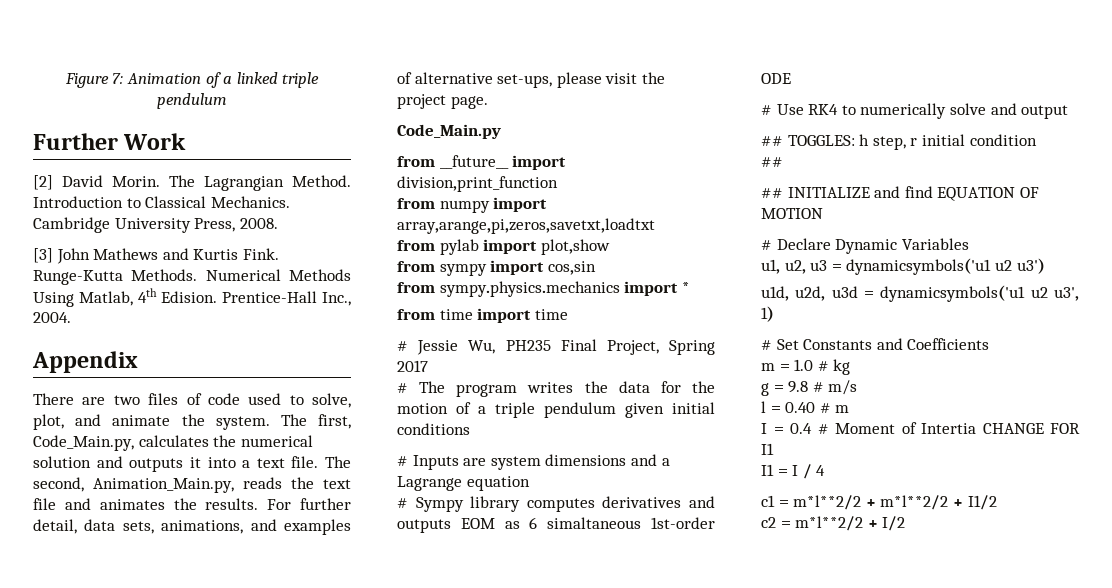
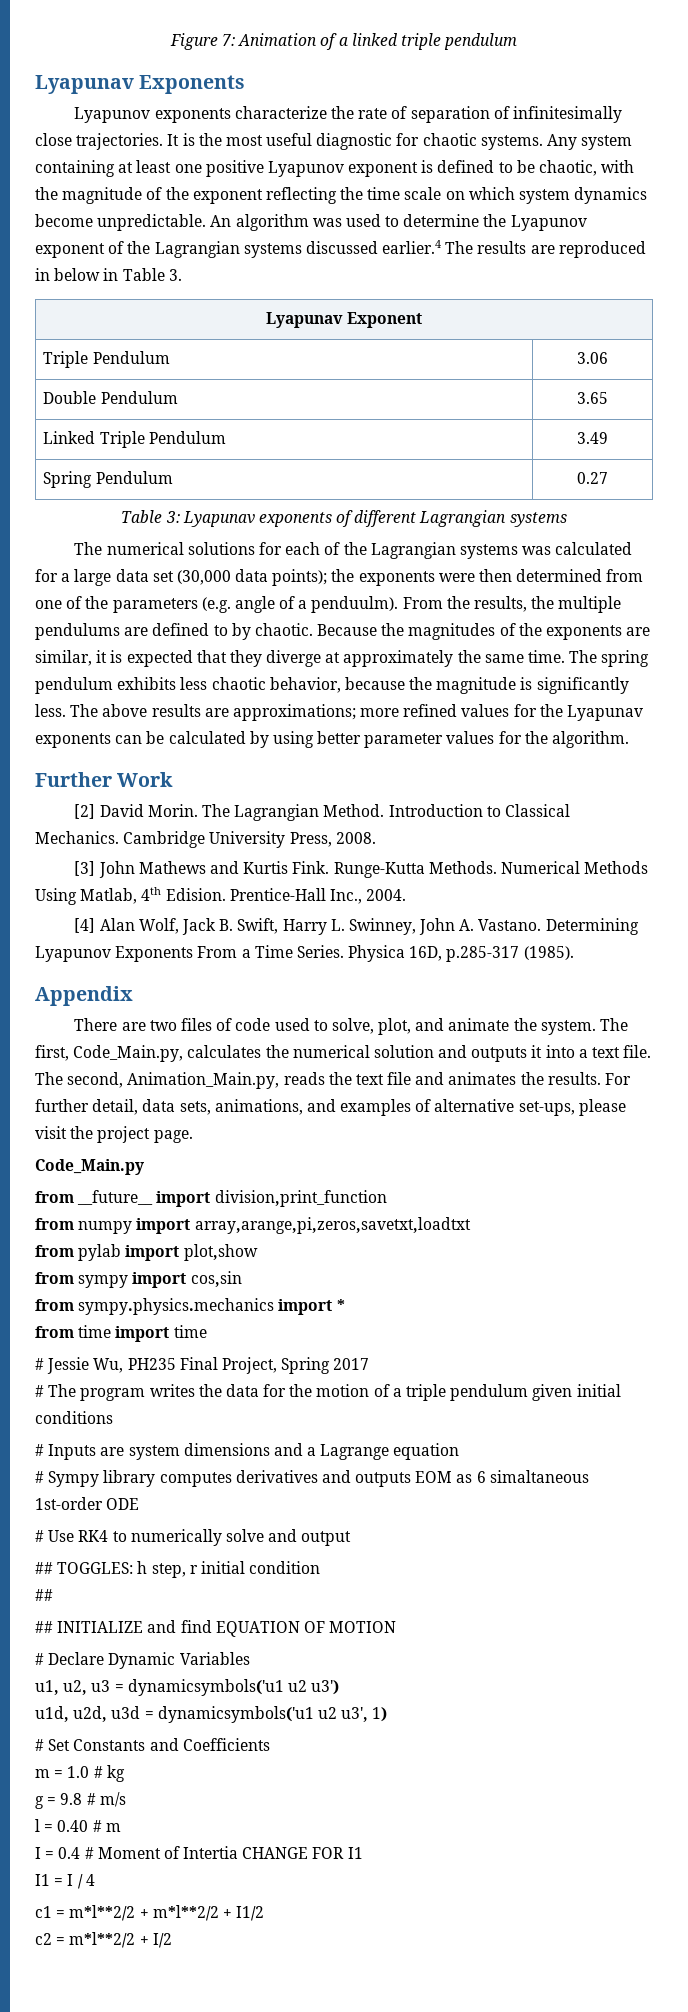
(227, 101) none -> [35,75,246,94] [74,106,622,123] [35,133,633,150] [35,160,635,177] [35,187,648,204] [35,214,587,231] [35,240,646,258] [35,268,182,281] [266,312,422,328] [43,351,170,368] [577,352,608,364] [43,391,178,404] [577,392,608,404] [43,431,226,448] [577,432,608,444] [43,471,173,488] [577,472,608,484] [121,510,567,527] [74,542,633,559] [35,569,644,586] [35,596,622,613] [35,623,651,640] [35,650,650,667] [35,677,629,694] [35,704,644,721] [35,731,630,748] // Lyapunav Exponents // Lyapunov exponents characterize the rate of separation of infinitesimally close trajectories. It is the most useful diagnostic for chaotic systems. Any system containing at least one positive Lyapunov exponent is defined to be chaotic, with the magnitude of the exponent reflecting the time scale on which system dynamics become unpredictable. An algorithm was used to determine the Lyapunov exponent of the Lagrangian systems discussed earlier.4 The results are reproduced in below in Table 3. // Lyapunav Exponent // Triple Pendulum | 3.06 // Double Pendulum | 3.65 // Linked Triple Pendulum | 3.49 // Spring Pendulum | 0.27 // Table 3: Lyapunav exponents of different Lagrangian systems // The numerical solutions for each of the Lagrangian systems was calculated for a large data set (30,000 data points); the exponents were then determined from one of the parameters (e.g. angle of a penduulm). From the results, the multiple pendulums are defined to by chaotic. Because the magnitudes of the exponents are similar, it is expected that they diverge at approximately the same time. The spring pendulum exhibits less chaotic behavior, because the magnitude is significantly less. The above results are approximations; more refined values for the Lyapunav exponents can be calculated by using better parameter values for the algorithm.
(71, 317) none -> [74,918,639,935] [35,945,574,962] // [4] Alan Wolf, Jack B. Swift, Harry L. Swinney, John A. Vastano. Determining Lyapunov Exponents From a Time Series. Physica 16D, p.285-317 (1985).

